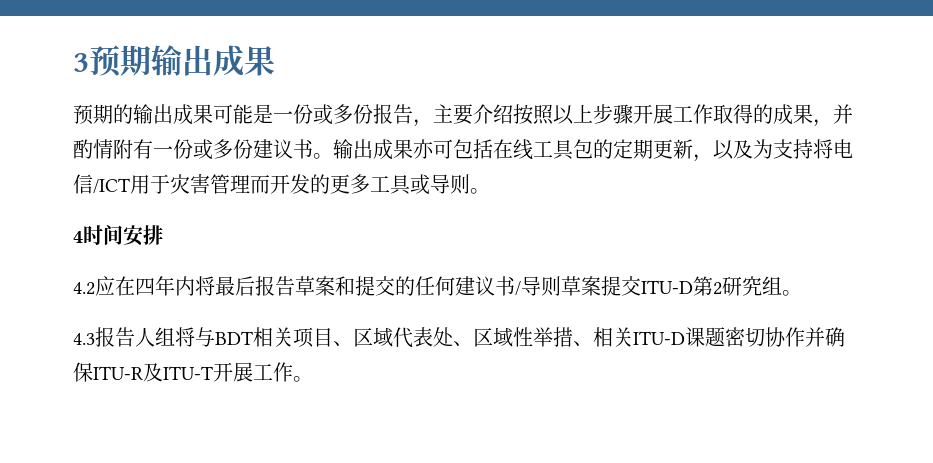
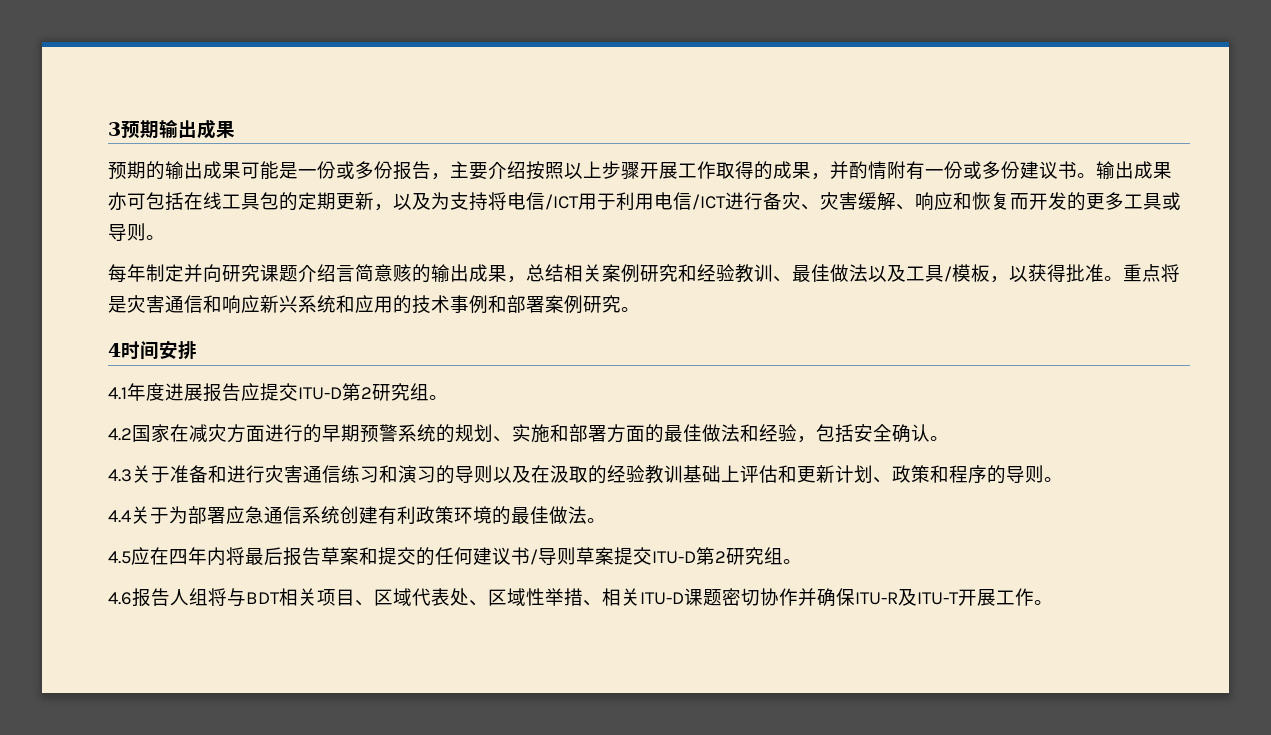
[170,174,250,194] 灾害管理 -> [616,192,1010,211] 利用电信/ICT进行备灾、灾害缓解、响应和恢复
[73,225,163,246] [73,282,95,295] 4时间安排 // 4.2 -> [108,264,1180,283] [108,295,640,314] [108,341,197,360] [108,383,448,402] [108,424,949,443] [108,465,1063,484] [108,506,606,525] [108,551,131,564] 每年制定并向研究课题介绍言简意赅的输出成果，总结相关案例研究和经验教训、最佳做法以及工具/模板，以获得批准。重点将是灾害通信和响应新兴系统和应用的技术事例和部署案例研究。 // 4时间安排 // 4.1年度进展报告应提交ITU-D第2研究组。 // 4.2国家在减灾方面进行的早期预警系统的规划、实施和部署方面的最佳做法和经验，包括安全确认。 // 4.3关于准备和进行灾害通信练习和演习的导则以及在汲取的经验教训基础上评估和更新计划、政策和程序的导则。 // 4.4关于为部署应急通信系统创建有利政策环境的最佳做法。 // 4.5
[73,333,95,345] 4.3 -> [108,592,132,605] 4.6

